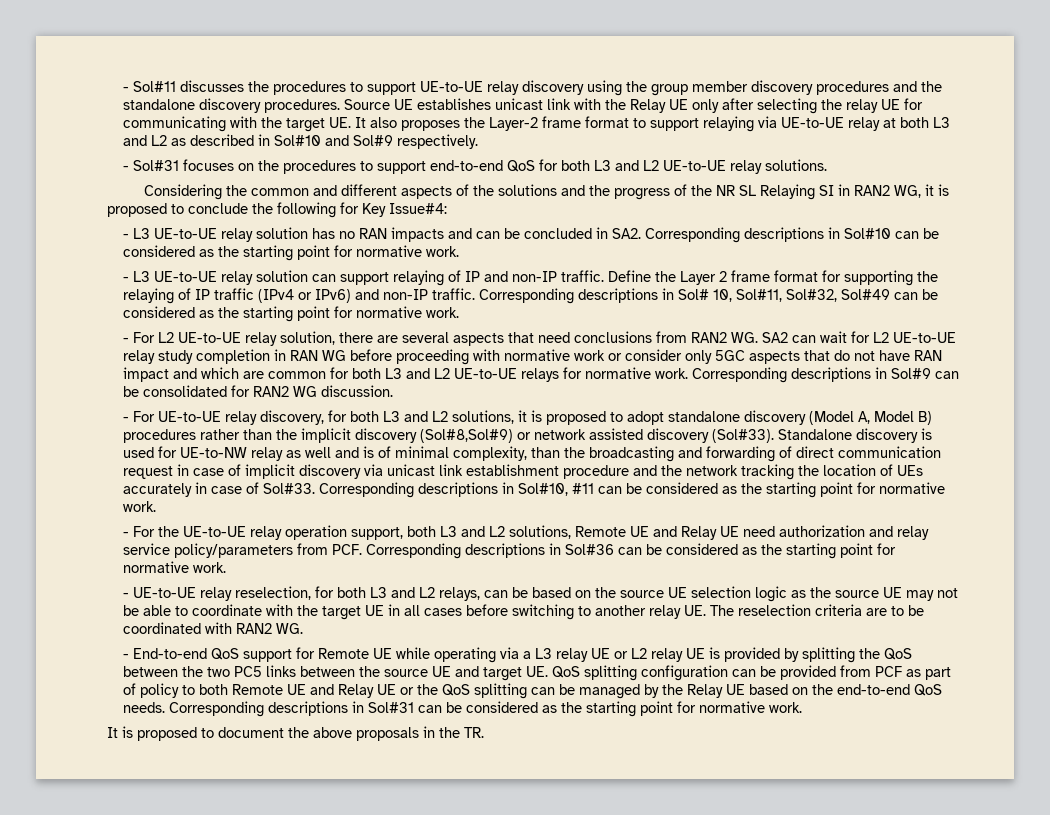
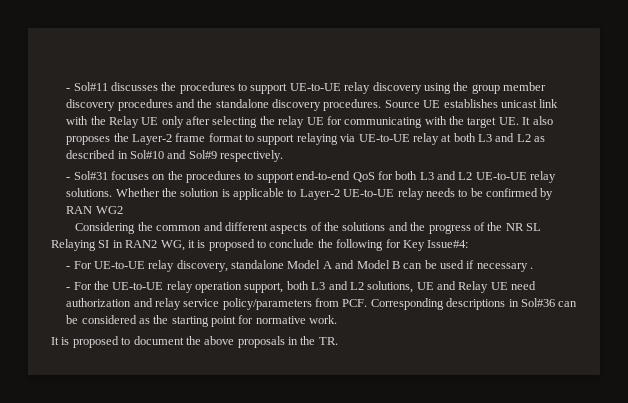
(828, 165) none -> [115,188,554,200] [66,206,123,214] Whether the solution is applicable to Layer-2 UE-to-UE relay needs to be confirmed by RAN WG2
[123,227,940,243] [123,245,460,261] [123,270,939,286] [123,288,939,304] [123,306,460,322] [123,331,957,346] [123,349,943,365] [123,367,960,383] [123,385,394,397] // - L3 UE-to-UE relay solution has no RAN impacts and can be concluded in SA2. Corresponding descriptions in Sol#10 can be considered as the starting point for normative work. // - L3 UE-to-UE relay solution can support relaying of IP and non-IP traffic. Define the Layer 2 frame format for supporting the relaying of IP traffic (IPv4 or IPv6) and non-IP traffic. Corresponding descriptions in Sol# 10, Sol#11, Sol#32, Sol#49 can be considered as the starting point for normative work. // - For L2 UE-to-UE relay solution, there are several aspects that need conclusions from RAN2 WG. SA2 can wait for L2 UE-to-UE relay study completion in RAN WG before proceeding with normative work or consider only 5GC aspects that do not have RAN impact and which are common for both L3 and L2 UE-to-UE relays for normative work. Corresponding descriptions in Sol#9 can be consolidated for RAN2 WG discussion. -> (469, 244) none
[328,410,933,425] [123,428,933,443] [123,446,942,462] [123,464,924,480] [123,482,946,498] [123,501,157,512] for both L3 and L2 solutions, it is proposed to adopt standalone discovery (Model A, Model B) procedures rather than the implicit discovery (Sol#8,Sol#9) or network assisted discovery (Sol#33). Standalone discovery is used for UE-to-NW relay as well and is of minimal complexity, than the broadcasting and forwarding of direct communication request in case of implicit discovery via unicast link establishment procedure and the network tracking the location of UEs accurately in case of Sol#33. Corresponding descriptions in Sol#10, #11 can be considered as the starting point for normative work. -> [231,260,534,272] standalone Model A and Model B can be used if necessary .
[575,526,627,537] Remote -> (414, 287) none
[123,586,959,602] [123,604,925,620] [123,622,304,634] [123,647,913,663] [123,665,952,681] [123,683,943,699] [123,701,803,717] // - UE-to-UE relay reselection, for both L3 and L2 relays, can be based on the source UE selection logic as the source UE may not be able to coordinate with the target UE in all cases before switching to another relay UE. The reselection criteria are to be coordinated with RAN2 WG. // - End-to-end QoS support for Remote UE while operating via a L3 relay UE or L2 relay UE is provided by splitting the QoS between the two PC5 links between the source UE and target UE. QoS splitting configuration can be provided from PCF as part of policy to both Remote UE and Relay UE or the QoS splitting can be managed by the Relay UE based on the end-to-end QoS needs. Corresponding descriptions in Sol#31 can be considered as the starting point for normative work. -> (338, 319) none

